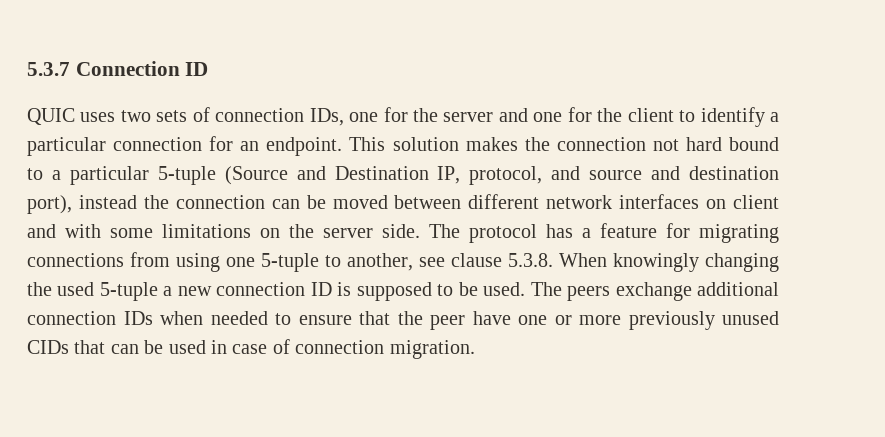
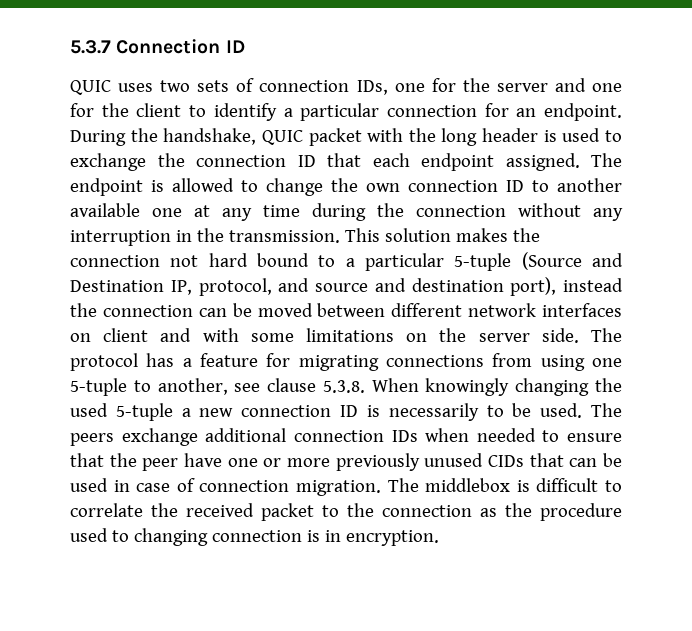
(343, 146) none -> [70,128,622,146] [70,153,622,171] [70,178,622,196] [70,203,623,221] [70,228,340,246] During the handshake, QUIC packet with the long header is used to exchange the connection ID that each endpoint assigned. The endpoint is allowed to change the own connection ID to another available one at any time during the connection without any interruption in the transmission.
[356,282,432,301] supposed -> [388,403,479,421] necessarily
(475, 349) none -> [387,478,623,492] [70,503,622,521] [70,528,439,546] The middlebox is difficult to correlate the received packet to the connection as the procedure used to changing connection is in encryption.

